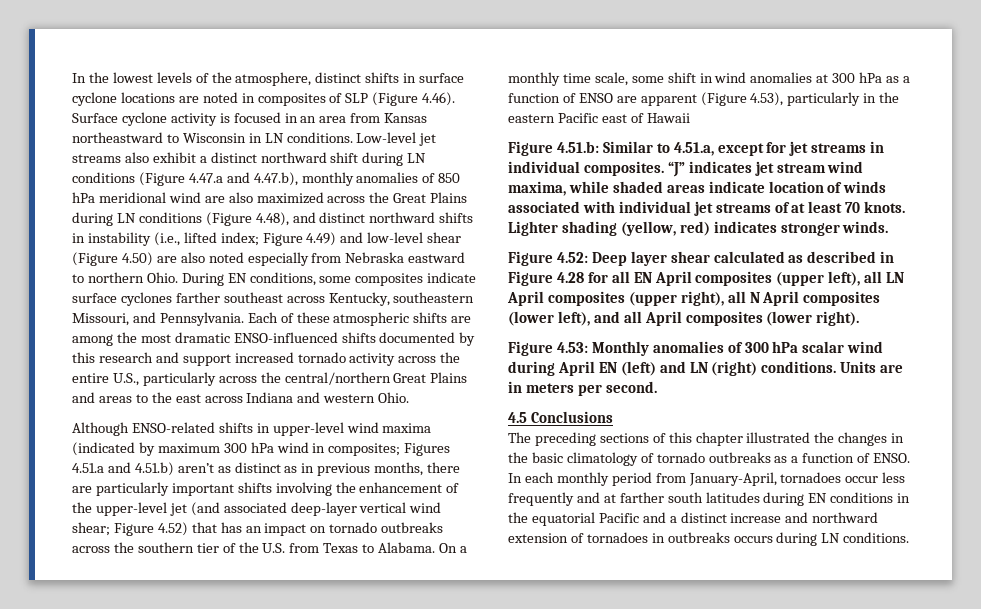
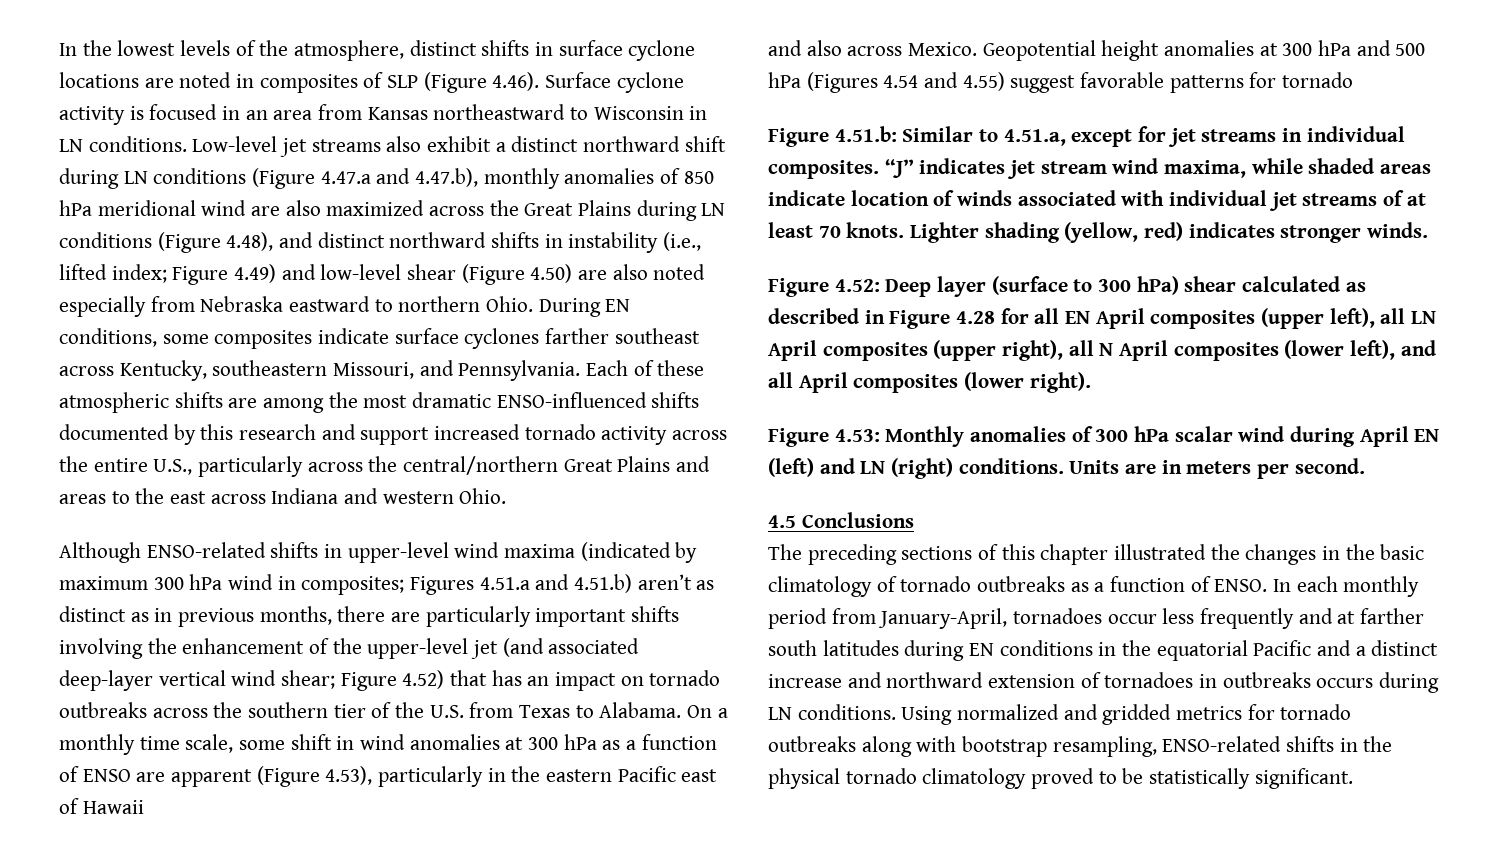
(690, 118) none -> [768,40,1426,61] [768,72,1354,93] // and also across Mexico. Geopotential height anomalies at 300 hPa and 500 hPa (Figures 4.54 and 4.55) suggest favorable patterns for tornado
(667, 258) none -> [991,276,1179,295] (surface to 300 hPa)
(910, 537) none -> [901,704,1352,725] [768,736,1393,757] [768,768,1353,789] Using normalized and gridded metrics for tornado outbreaks along with bootstrap resampling, ENSO-related shifts in the physical tornado climatology proved to be statistically significant.

